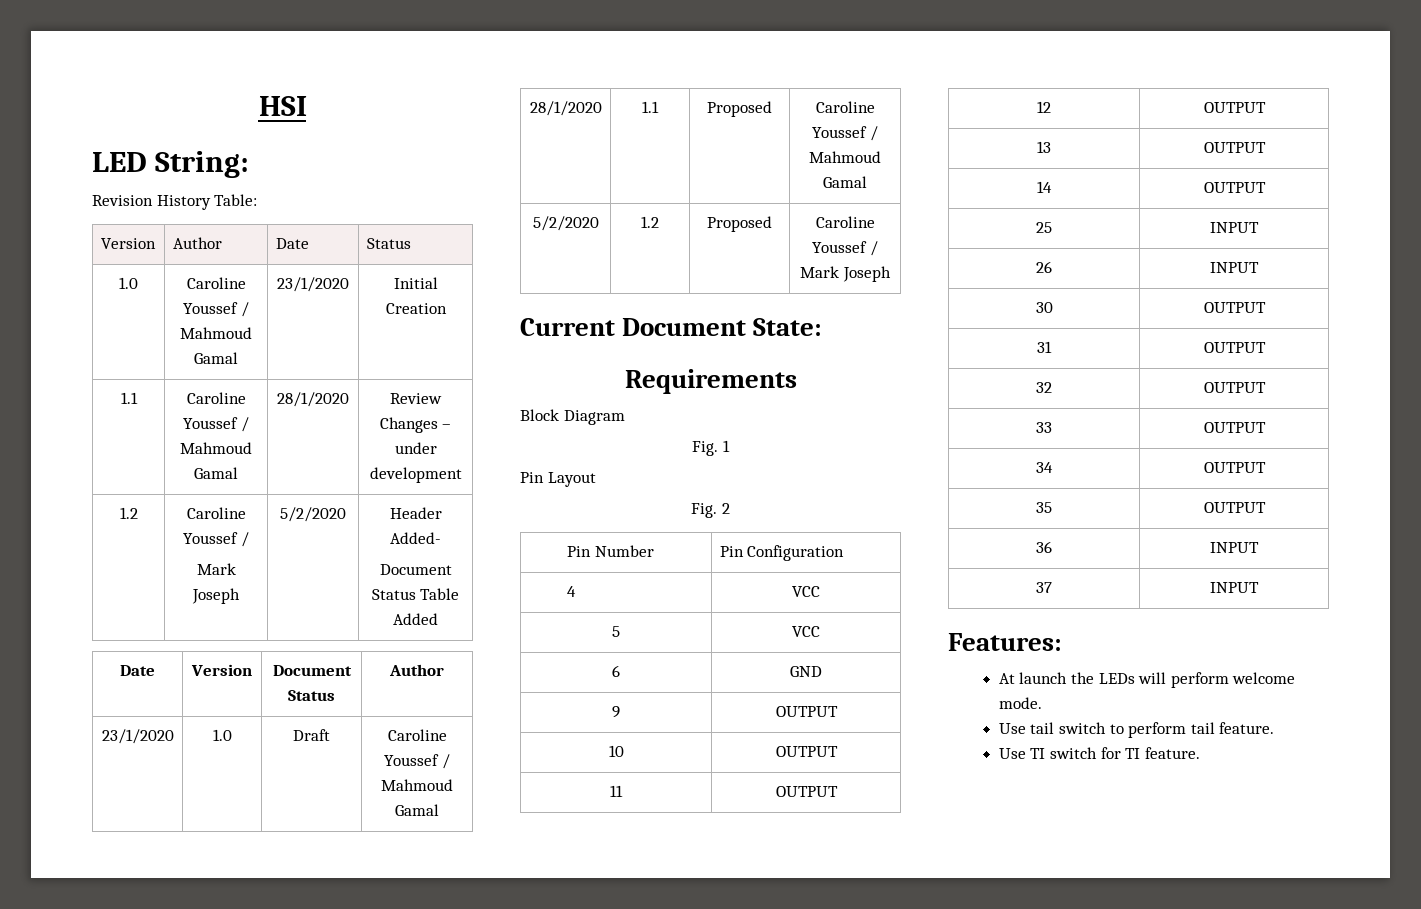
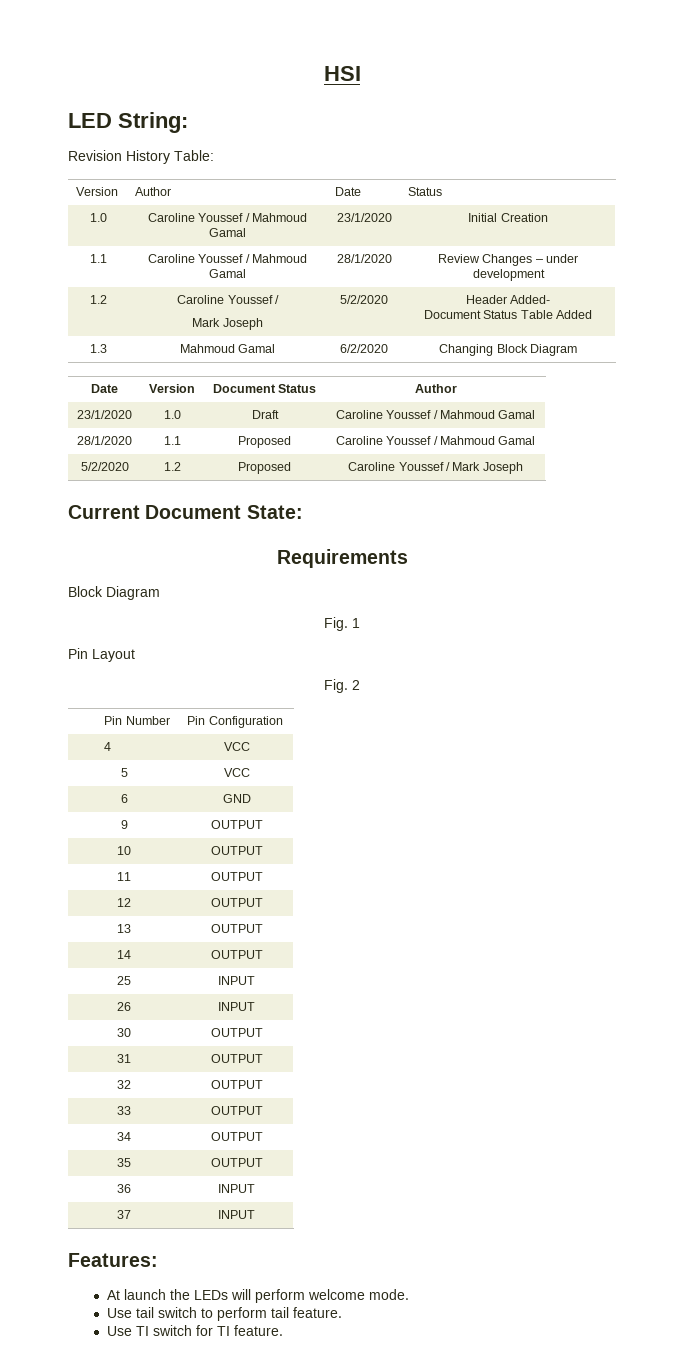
(438, 619) none -> [89,344,107,353] [179,344,276,353] [340,344,388,353] [439,344,577,356] // 1.3 | Mahmoud Gamal | 6/2/2020 | Changing Block Diagram

